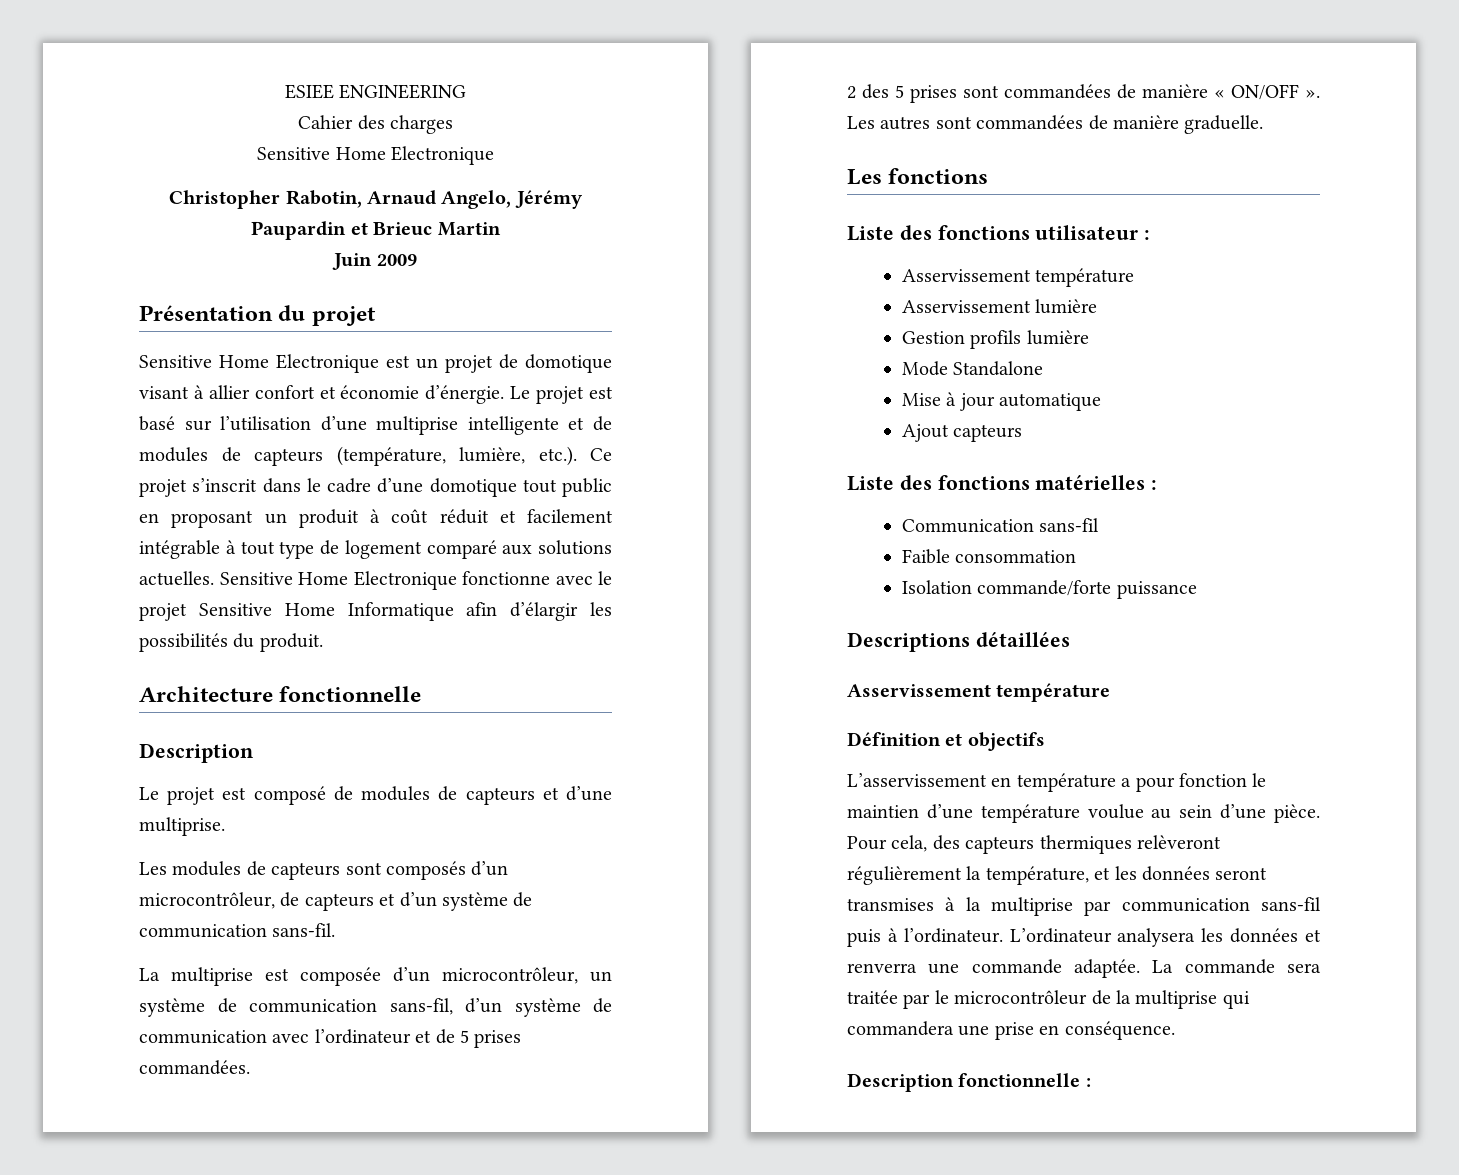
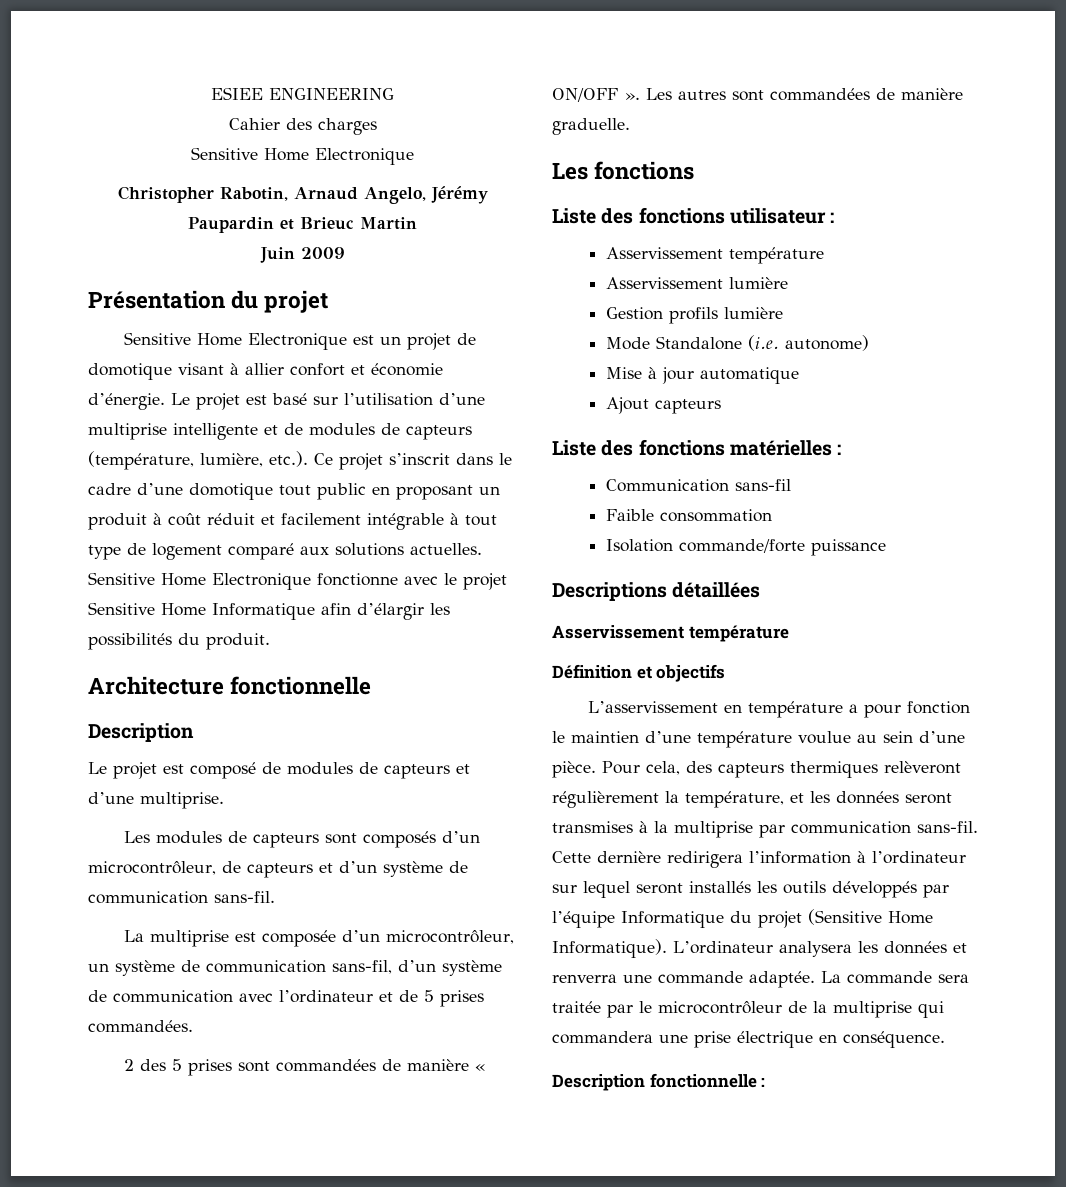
(1044, 368) none -> [747,335,869,351] (i.e. autonome)
[1261,897,1321,911] [847,928,1003,947] sans-fil puis à l’ordinateur. -> [917,821,978,833] [552,851,966,868] [552,881,949,898] [552,909,933,928] [552,939,667,958] sans-fil. Cette dernière redirigera l’information à l’ordinateur sur lequel seront installés les outils développés par l’équipe Informatique du projet (Sensitive Home Informatique).
(1034, 1031) none -> [737,1031,813,1048] électrique

